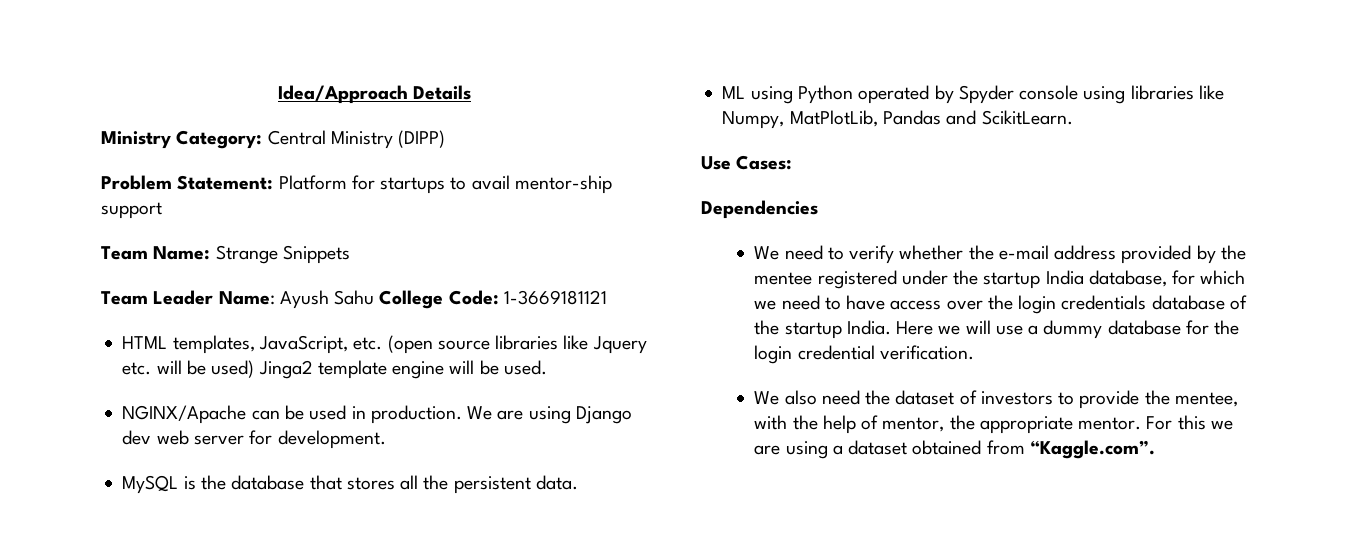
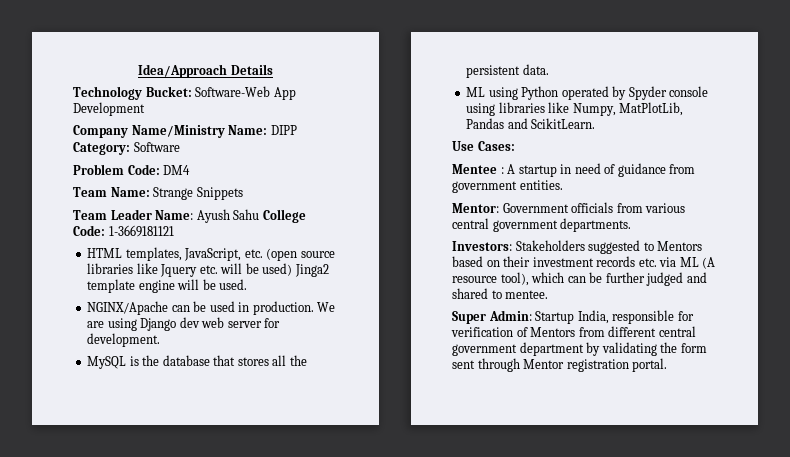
[101,130,446,149] [101,175,612,194] [101,202,162,219] Ministry Category: Central Ministry (DIPP) // Problem Statement: Platform for startups to avail mentor-ship support -> [73,86,296,100] [73,102,145,116] [73,125,297,138] [73,142,180,155] [73,164,191,175] Technology Bucket: Software-Web App Development // Company Name/Ministry Name: DIPP Category: Software // Problem Code: DM4
[701,200,818,219] [754,245,1246,264] [754,270,1246,289] [754,295,1247,314] [754,320,1240,339] [754,345,974,364] [754,390,1238,409] [754,415,1233,434] [754,440,1155,459] Dependencies // We need to verify whether the e-mail address provided by the mentee registered under the startup India database, for which we need to have access over the login credentials database of the startup India. Here we will use a dummy database for the login credential verification. // We also need the dataset of investors to provide the mentee, with the help of mentor, the appropriate mentor. For this we are using a dataset obtained from “Kaggle.com”. -> [452,163,696,177] [452,180,563,193] [452,202,686,213] [452,218,632,232] [452,240,703,254] [452,256,716,269] [452,272,707,286] [452,288,549,299] [452,310,694,324] [451,326,696,337] [452,342,707,356] [452,358,668,372] Mentee : A startup in need of guidance from government entities. // Mentor: Government officials from various central government departments. // Investors: Stakeholders suggested to Mentors based on their investment records etc. via ML (A resource tool), which can be further judged and shared to mentee. // Super Admin: Startup India, responsible for verification of Mentors from different central government department by validating the form sent through Mentor registration portal.

